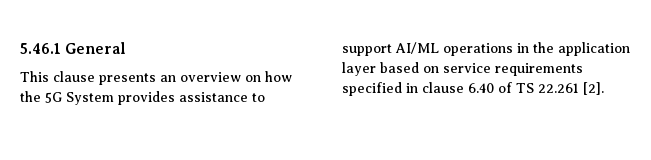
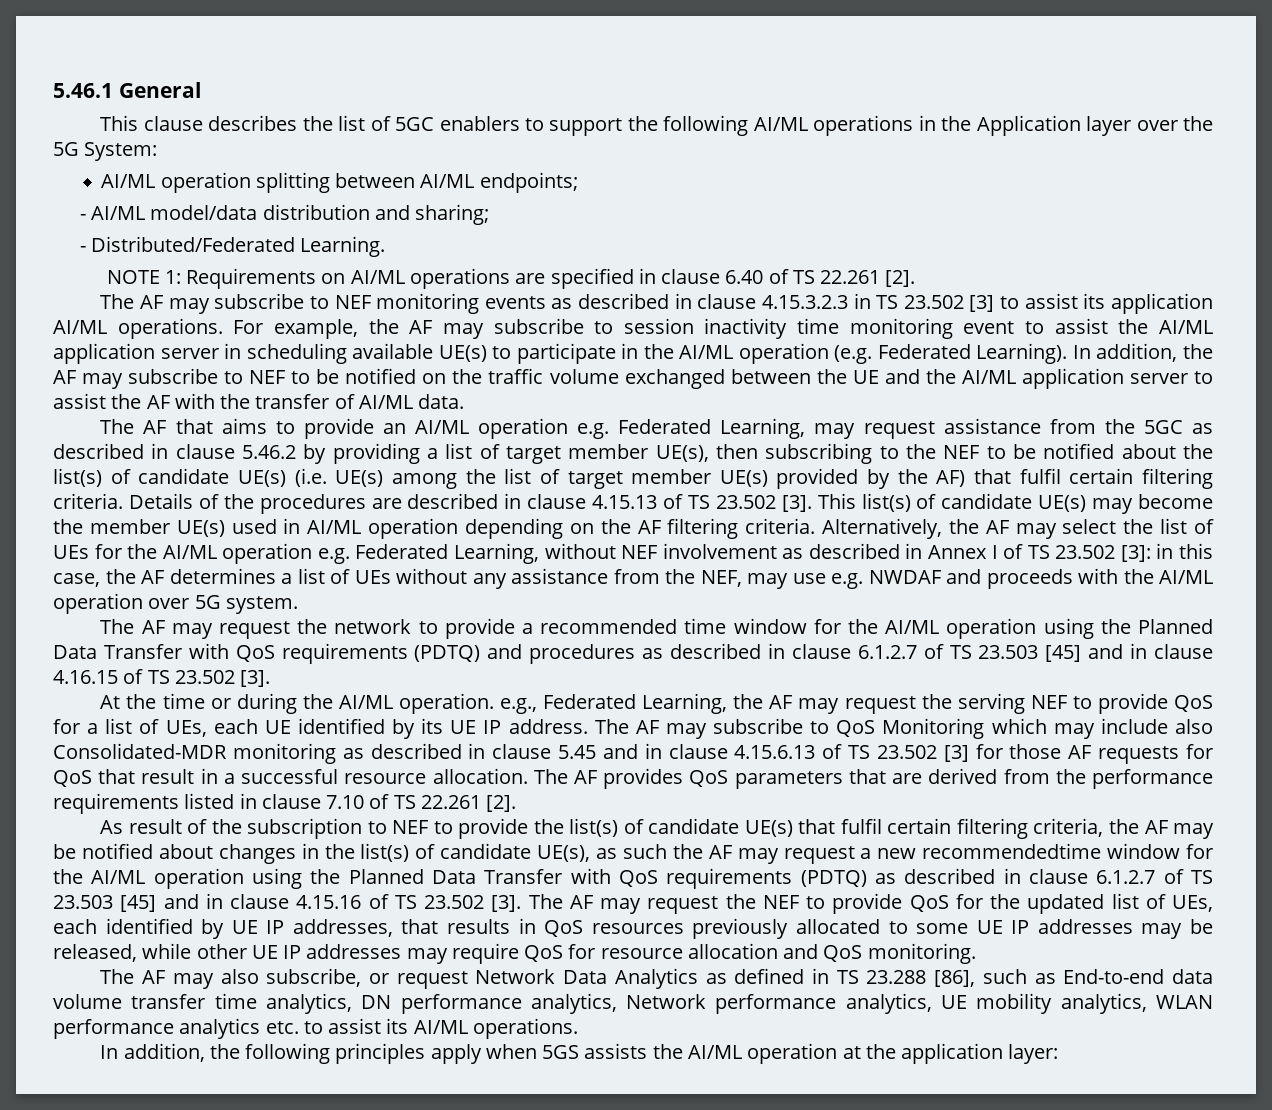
[99,71,292,85] [20,91,265,105] [342,42,630,56] [342,62,583,76] presents an overview on how the 5G System provides assistance to support AI/ML operations in the application layer based on service requirements -> [208,115,1213,136] [53,142,158,161] [101,172,578,193] [79,204,490,225] [79,236,386,257] [106,268,546,289] describes the list of 5GC enablers to support the following AI/ML operations in the Application layer over the 5G System: // AI/ML operation splitting between AI/ML endpoints; // - AI/ML model/data distribution and sharing; // - Distributed/Federated Learning. // NOTE 1: Requirements on AI/ML operations are
(604, 88) none -> [100,293,1214,314] [53,318,1213,339] [53,343,1213,364] [53,368,1213,389] [53,393,465,409] [100,418,1213,439] [53,443,1213,464] [53,468,1213,489] [53,493,1213,514] [53,518,1214,539] [53,543,1213,564] [53,568,1214,589] [53,593,298,614] [100,618,1213,639] [53,643,1213,664] [53,669,271,687] [100,693,1213,714] [53,718,1214,739] [53,743,1214,764] [53,768,1213,789] [53,793,517,814] [100,818,1215,839] [53,843,1213,864] [53,868,1214,889] [53,893,1213,914] [53,918,1213,939] [53,943,976,964] [100,968,1213,989] [53,993,1213,1014] [53,1018,578,1039] [100,1043,1059,1064] // The AF may subscribe to NEF monitoring events as described in clause 4.15.3.2.3 in TS 23.502 [3] to assist its application AI/ML operations. For example, the AF may subscribe to session inactivity time monitoring event to assist the AI/ML application server in scheduling available UE(s) to participate in the AI/ML operation (e.g. Federated Learning). In addition, the AF may subscribe to NEF to be notified on the traffic volume exchanged between the UE and the AI/ML application server to assist the AF with the transfer of AI/ML data. // The AF that aims to provide an AI/ML operation e.g. Federated Learning, may request assistance from the 5GC as described in clause 5.46.2 by providing a list of target member UE(s), then subscribing to the NEF to be notified about the list(s) of candidate UE(s) (i.e. UE(s) among the list of target member UE(s) provided by the AF) that fulfil certain filtering criteria. Details of the procedures are described in clause 4.15.13 of TS 23.502 [3]. This list(s) of candidate UE(s) may become the member UE(s) used in AI/ML operation depending on the AF filtering criteria. Alternatively, the AF may select the list of UEs for the AI/ML operation e.g. Federated Learning, without NEF involvement as described in Annex I of TS 23.502 [3]: in this case, the AF determines a list of UEs without any assistance from the NEF, may use e.g. NWDAF and proceeds with the AI/ML operation over 5G system. // The AF may request the network to provide a recommended time window for the AI/ML operation using the Planned Data Transfer with QoS requirements (PDTQ) and procedures as described in clause 6.1.2.7 of TS 23.503 [45] and in clause 4.16.15 of TS 23.502 [3]. // At the time or during the AI/ML operation. e.g., Federated Learning, the AF may request the serving NEF to provide QoS for a list of UEs, each UE identified by its UE IP address. The AF may subscribe to QoS Monitoring which may include also Consolidated-MDR monitoring as described in clause 5.45 and in clause 4.15.6.13 of TS 23.502 [3] for those AF requests for QoS that result in a successful resource allocation. The AF provides QoS parameters that are derived from the performance requirements listed in clause 7.10 of TS 22.261 [2]. // As result of the subscription to NEF to provide the list(s) of candidate UE(s) that fulfil certain filtering criteria, the AF may be notified about changes in the list(s) of candidate UE(s), as such the AF may request a new recommendedtime window for the AI/ML operation using the Planned Data Transfer with QoS requirements (PDTQ) as described in clause 6.1.2.7 of TS 23.503 [45] and in clause 4.15.16 of TS 23.502 [3]. The AF may request the NEF to provide QoS for the updated list of UEs, each identified by UE IP addresses, that results in QoS resources previously allocated to some UE IP addresses may be released, while other UE IP addresses may require QoS for resource allocation and QoS monitoring. // The AF may also subscribe, or request Network Data Analytics as defined in TS 23.288 [86], such as End-to-end data volume transfer time analytics, DN performance analytics, Network performance analytics, UE mobility analytics, WLAN performance analytics etc. to assist its AI/ML operations. // In addition, the following principles apply when 5GS assists the AI/ML operation at the application layer:

